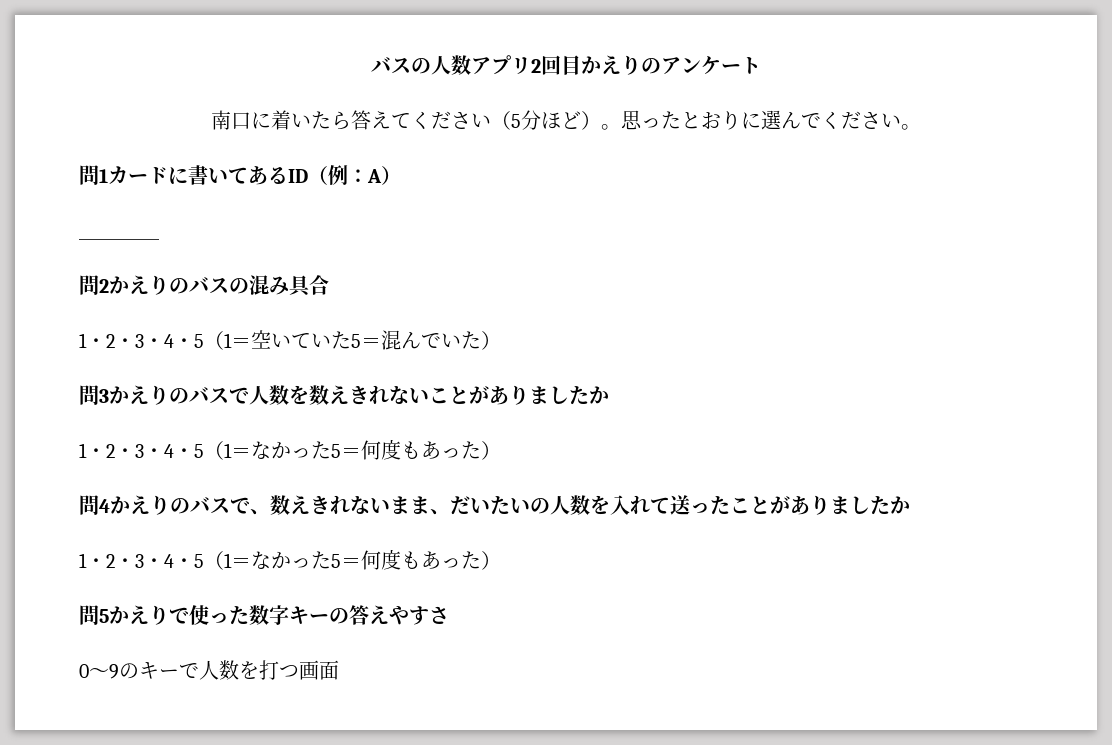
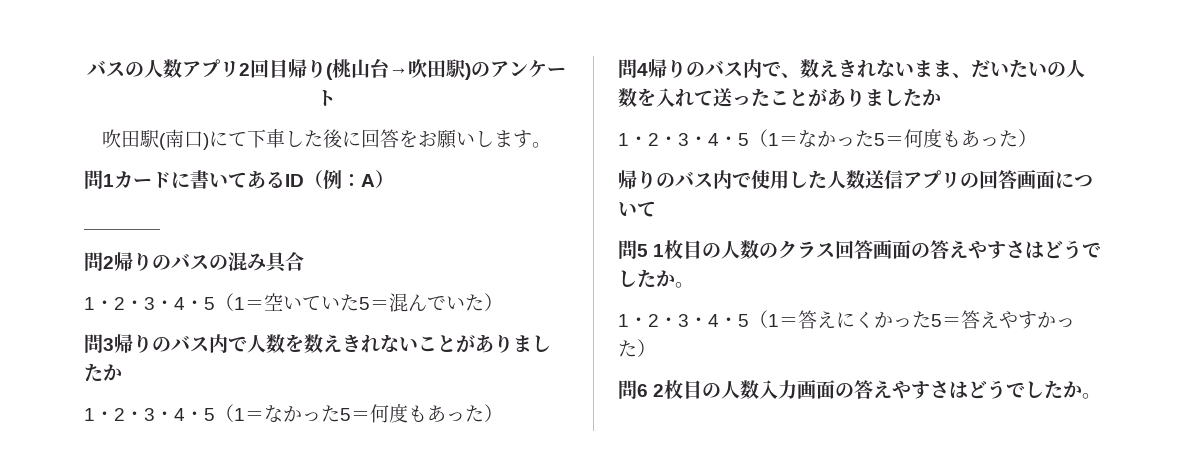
[581,55,761,75] [211,110,901,130] かえりのアンケート // 南口に着いたら答えてください（5分ほど）。思ったとおりに選んでください -> [287,58,566,80] [316,90,336,106] [101,129,532,150] 帰り(桃山台→吹田駅)のアンケート // 吹田駅(南口)にて下車した後に回答をお願いします
[109,275,149,294] かえ -> [114,252,133,271] 帰
[109,385,229,405] かえりのバス -> [114,334,228,353] 帰りのバス内
[110,495,230,515] かえりのバス -> [648,59,762,78] 帰りのバス内
[79,605,449,625] [79,660,339,680] 問5かえりで使った数字キーの答えやすさ // 0〜9のキーで人数を打つ画面 -> [618,170,1093,189] [618,201,656,217] [618,240,1102,259] [618,269,694,288] [618,310,1075,329] [618,339,656,357] [618,380,1102,399] 帰りのバス内で使用した人数送信アプリの回答画面について // 問5 1枚目の人数のクラス回答画面の答えやすさはどうでしたか。 // 1・2・3・4・5（1＝答えにくかった5＝答えやすかった） // 問6 2枚目の人数入力画面の答えやすさはどうでしたか。

